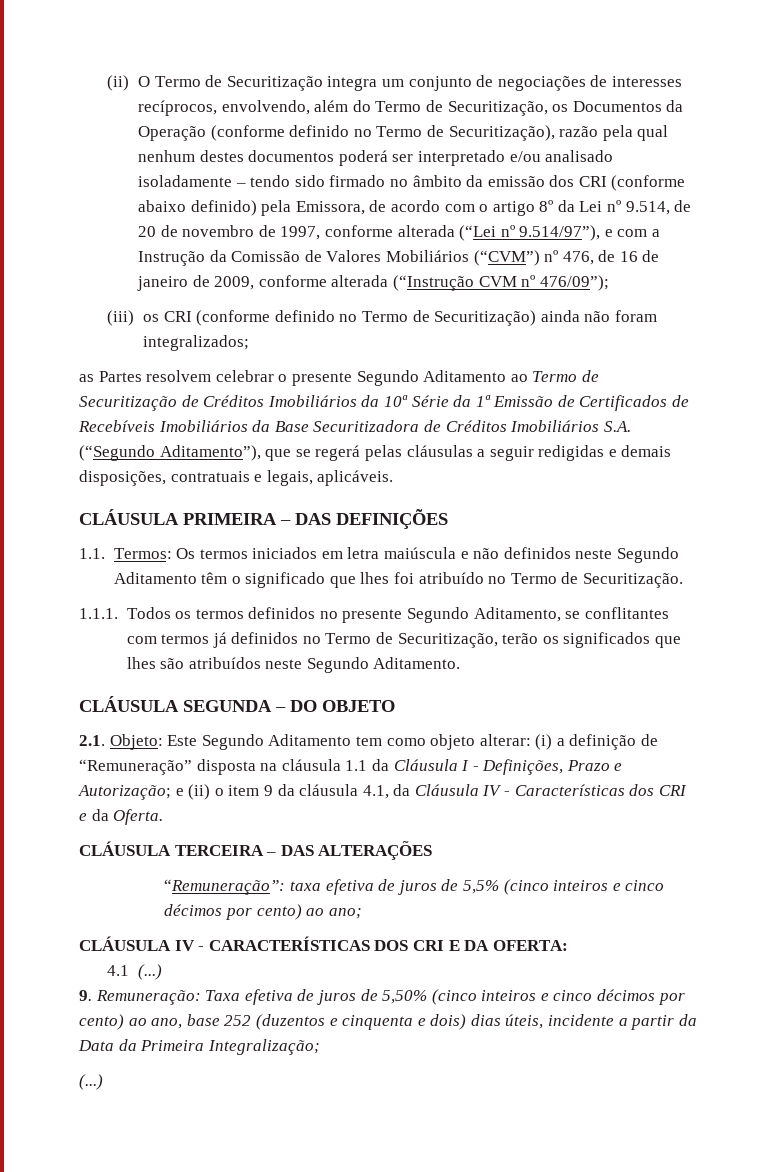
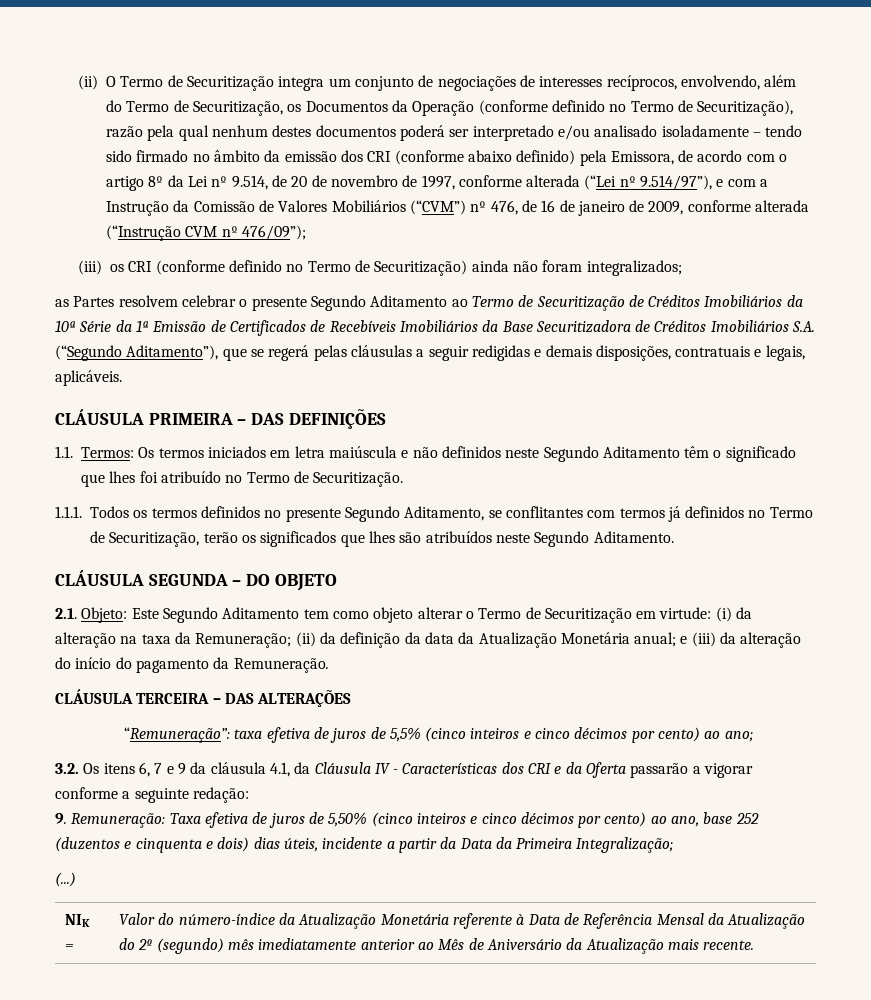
[479,734,659,750] [79,759,623,775] [78,784,687,800] [79,809,164,825] alterar: (i) a definição de “Remuneração” disposta na cláusula 1.1 da Cláusula I - Definições, Prazo e Autorização; e (ii) o item 9 da cláusula 4.1, da Cláusula IV - Características dos CRI e da Oferta. -> [417,607,753,623] [55,632,802,648] [55,657,329,673] alterar o Termo de Securitização em virtude: (i) da alteração na taxa da Remuneração; (ii) da definição da data da Atualização Monetária anual; e (iii) da alteração do início do pagamento da Remuneração.
[79,936,568,951] [107,964,162,980] CLÁUSULA IV - CARACTERÍSTICAS DOS CRI E DA OFERTA: // 4.1 (...) -> [55,762,754,778] [55,787,249,803] 3.2. Os itens 6, 7 e 9 da cláusula 4.1, da Cláusula IV - Características dos CRI e da Oferta passarão a vigorar conforme a seguinte redação:
(103, 1082) none -> [65,914,91,927] [65,944,75,950] [119,913,806,929] [119,938,755,954] // NIK = | Valor do número-índice da Atualização Monetária referente à Data de Referência Mensal da Atualização do 2º (segundo) mês imediatamente anterior ao Mês de Aniversário da Atualização mais recente.

